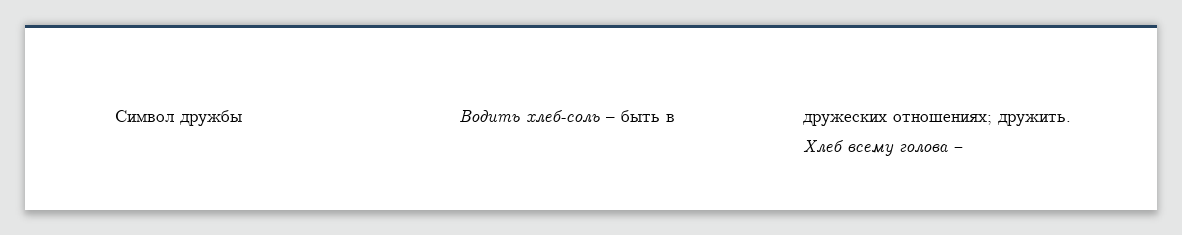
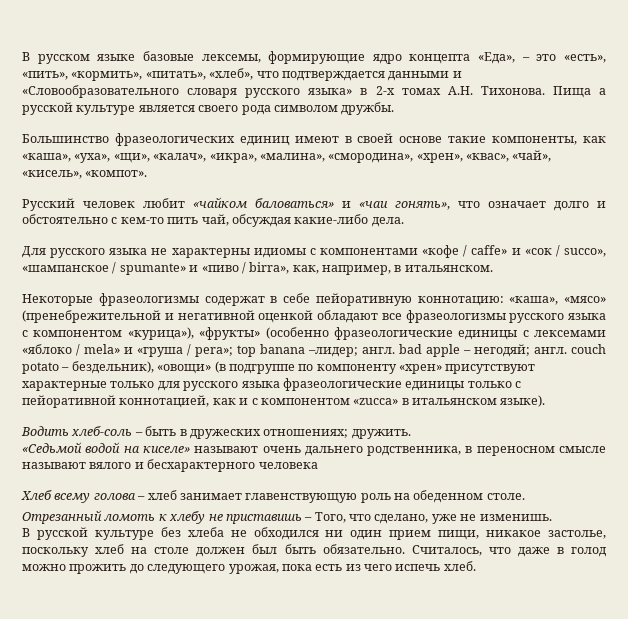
[115,110,242,126] Символ дружбы -> [22,51,606,64] [22,68,462,81] [22,85,607,98] [22,102,395,115] [22,133,607,146] [22,150,552,163] [22,170,148,179] [22,197,606,211] [22,214,404,227] [22,245,606,258] [22,262,493,275] [22,293,606,306] [22,310,606,323] [22,327,606,340] [22,344,606,357] [22,361,536,374] [22,378,521,391] [22,395,546,408] В русском языке базовые лексемы, формирующие ядро концепта «Еда», – это «есть», «пить», «кормить», «питать», «хлеб», что подтверждается данными и «Словообразовательного словаря русского языка» в 2-х томах А.Н. Тихонова. Пища а русской культуре является своего рода символом дружбы. // Большинство фразеологических единиц имеют в своей основе такие компоненты, как «каша», «уха», «щи», «калач», «икра», «малина», «смородина», «хрен», «квас», «чай», «кисель», «компот». // Русский человек любит «чайком баловаться» и «чаи гонять», что означает долго и обстоятельно с кем-то пить чай, обсуждая какие-либо дела. // Для русского языка не характерны идиомы с компонентами «кофе / caffe» и «сок / succo», «шампанское / spumante» и «пиво / birra», как, например, в итальянском. // Некоторые фразеологизмы содержат в себе пейоративную коннотацию: «каша», «мясо» (пренебрежительной и негативной оценкой обладают все фразеологизмы русского языка с компонентом «курица»), «фрукты» (особенно фразеологические единицы с лексемами «яблоко / mela» и «груша / pera»; top banana –лидер; англ. bad apple – негодяй; англ. couch potato – бездельник), «овощи» (в подгруппе по компоненту «хрен» присутствуют характерные только для русского языка фразеологические единицы только с пейоративной коннотацией, как и с компонентом «zucca» в итальянском языке).
[803,140,963,156] Хлеб всему голова – -> [22,442,606,456] [22,459,318,472] [21,490,525,503] [22,510,552,524] [22,527,607,540] [22,544,607,557] [22,561,476,574] «Седьмой водой на киселе» называют очень дальнего родственника, в переносном смысле называют вялого и бесхарактерного человека // Хлеб всему голова – хлеб занимает главенствующую роль на обеденном столе. // Отрезанный ломоть к хлебу не приставишь – Того, что сделано, уже не изменишь. // В русской культуре без хлеба не обходился ни один прием пищи, никакое застолье, поскольку хлеб на столе должен был быть обязательно. Считалось, что даже в голод можно прожить до следующего урожая, пока есть из чего испечь хлеб.

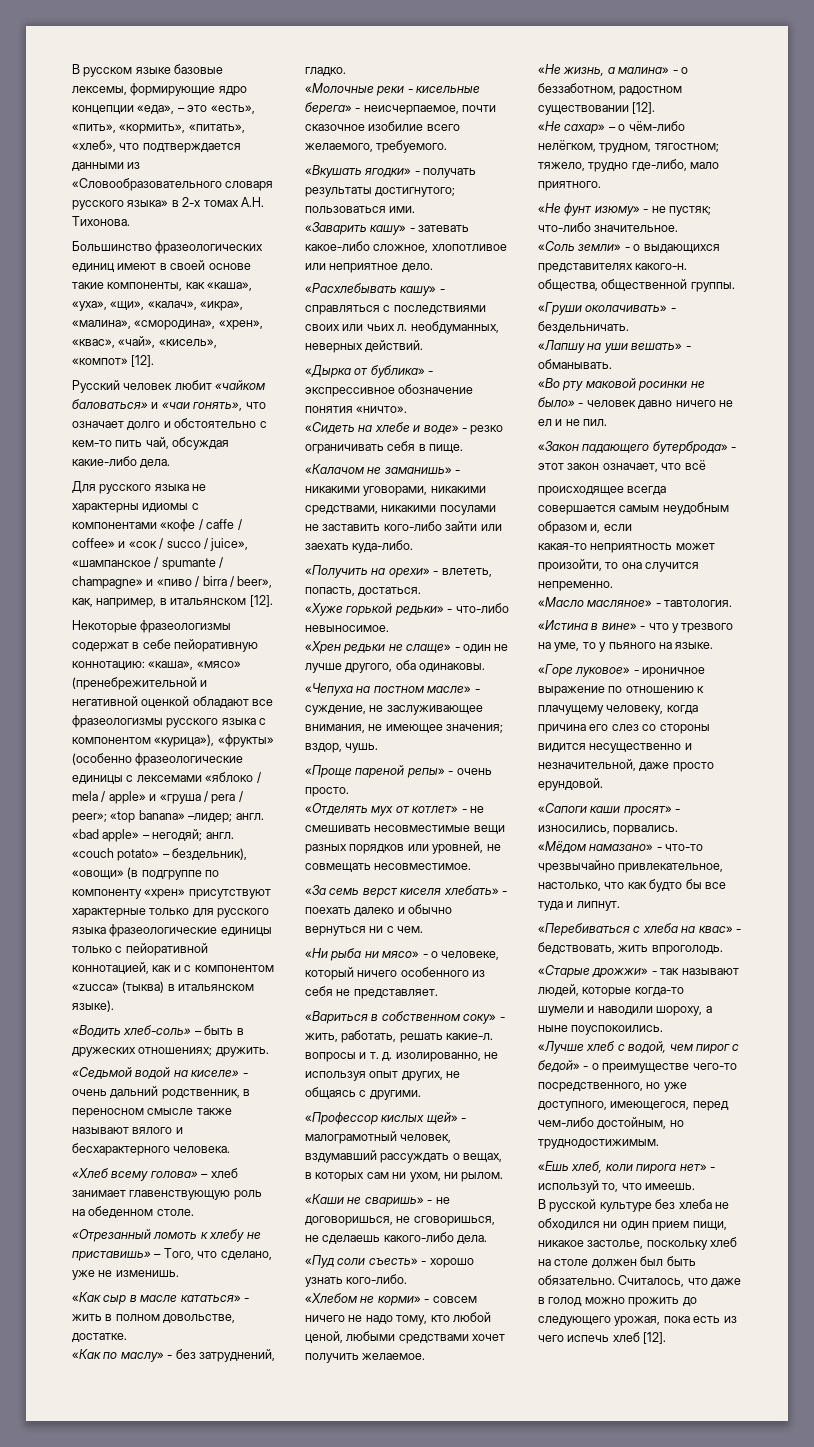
[409,52,516,64] концепта «Еда», -> [72,105,175,114] концепции «еда»,
[452,71,462,78] и -> [127,162,141,169] из
[552,86,607,98] [22,102,395,115] Пища а русской культуре является своего рода символом дружбы. -> (130, 221) none
[85,170,148,177] «компот». -> [72,355,155,367] «компот» [12].
[471,245,606,257] [22,262,290,275] caffe» и «сок / succo», «шампанское / spumante» и «пиво / birra», -> [206,519,242,530] [72,538,249,551] [72,557,224,570] [72,576,273,589] caffe / coffee» и «сок / succo / juice», «шампанское / spumante / champagne» и «пиво / birra / beer»,
[404,265,493,272] итальянском. -> [170,595,273,607] итальянском [12].
[84,344,460,357] mela» и «груша / pera»; top banana –лидер; англ. bad apple -> [72,791,243,804] [72,810,264,823] [72,829,140,842] mela / apple» и «груша / pera / peer»; «top banana» –лидер; англ. «bad apple»
[571,344,606,354] [22,362,59,374] couch potato -> [72,848,160,861] «couch potato»
(399, 401) none -> [122,981,165,993] (тыква)
[21,426,133,436] Водить хлеб-соль -> [72,1025,192,1037] «Водить хлеб-соль»
[194,446,462,456] называют очень дальнего родственника, -> [242,1073,248,1077] [72,1086,240,1099] - очень дальний родственник,
(606, 449) none -> [196,1108,232,1115] также
[258,462,318,469] [21,490,136,503] человека // Хлеб всему голова -> [173,1146,231,1153] [72,1168,198,1181] человека. // «Хлеб всему голова»
[22,510,102,524] Отрезанный -> [72,1229,151,1242] «Отрезанный
[225,514,302,524] приставишь -> [72,1251,151,1261] приставишь»
(552, 517) none -> [72,1292,249,1305] [72,1314,236,1323] [72,1333,127,1342] [72,1349,275,1362] [305,67,346,76] [305,83,481,96] [305,102,497,115] [305,121,460,131] [305,140,448,153] [305,165,477,178] [305,187,456,197] [305,206,416,213] [305,222,470,235] [305,241,507,253] [305,263,433,273] [305,283,445,296] [305,305,486,315] [305,321,499,334] [305,340,424,353] [305,365,434,378] [305,384,474,397] [305,406,408,413] [305,422,504,435] [305,441,464,454] [305,464,461,474] [305,486,486,496] [305,505,496,515] [305,521,502,531] [305,540,414,553] [305,565,492,578] [305,587,422,596] [305,603,509,616] [305,625,389,632] [305,641,509,654] [305,660,486,673] [305,683,480,696] [305,705,483,715] [305,724,504,733] [305,743,379,753] [305,765,492,778] [305,787,349,797] [305,803,484,816] [305,825,505,834] [305,841,501,854] [305,863,472,872] [305,885,507,898] [305,904,453,916] [305,926,424,936] [305,948,500,961] [305,967,486,980] [305,986,438,999] [305,1011,505,1024] [305,1030,494,1043] [305,1052,498,1062] [305,1071,461,1081] [305,1087,421,1100] [305,1112,467,1125] [305,1131,452,1144] [305,1150,503,1163] [305,1172,504,1182] [305,1194,450,1207] [305,1216,495,1226] [305,1232,488,1244] [305,1255,474,1268] [305,1274,408,1287] [305,1293,477,1306] [305,1312,491,1325] [305,1331,506,1344] [305,1353,426,1363] [538,64,688,76] [538,83,683,96] [538,102,656,115] [538,121,685,134] [538,140,719,153] [538,159,720,172] [538,181,601,191] [538,203,711,216] [538,222,679,232] [538,241,720,253] [538,263,688,273] [538,279,735,292] [538,302,676,315] [538,321,629,333] [538,340,691,353] [538,359,612,369] [538,378,705,391] [538,397,733,409] [538,419,608,426] [538,441,737,454] [538,460,706,472] [538,486,667,496] [538,502,729,515] [538,521,632,534] [538,543,715,553] [538,559,700,572] [538,581,613,591] [538,597,733,607] [538,620,734,633] [538,642,714,652] [538,664,706,677] [538,686,705,696] [538,705,698,715] [538,724,710,734] [538,743,692,753] [538,759,714,772] [538,778,603,791] [538,803,681,816] [538,825,679,835] [538,841,704,853] [538,860,724,873] [538,879,726,892] [538,901,620,911] [538,923,741,936] [538,942,723,955] [538,965,739,978] [538,984,684,997] [538,1006,712,1016] [538,1025,664,1035] [538,1041,740,1054] [538,1060,737,1073] [538,1082,687,1092] [538,1101,729,1111] [538,1117,684,1129] [538,1139,659,1149] [538,1161,715,1174] [538,1180,696,1193] // «Как сыр в масле кататься» - жить в полном довольстве, достатке. // «Как по маслу» - без затруднений, гладко. // «Молочные реки - кисельные берега» - неисчерпаемое, почти сказочное изобилие всего желаемого, требуемого. // «Вкушать ягодки» - получать результаты достигнутого; пользоваться ими. // «Заварить кашу» - затевать какое-либо сложное, хлопотливое или неприятное дело. // «Расхлебывать кашу» - справляться с последствиями своих или чьих л. необдуманных, неверных действий. // «Дырка от бублика» - экспрессивное обозначение понятия «ничто». // «Сидеть на хлебе и воде» - резко ограничивать себя в пище. // «Калачом не заманишь» - никакими уговорами, никакими средствами, никакими посулами не заставить кого-либо зайти или заехать куда-либо. // «Получить на орехи» - влететь, попасть, достаться. // «Хуже горькой редьки» - что-либо невыносимое. // «Хрен редьки не слаще» - один не лучше другого, оба одинаковы. // «Чепуха на постном масле» - суждение, не заслуживающее внимания, не имеющее значения; вздор, чушь. // «Проще пареной репы» - очень просто. // «Отделять мух от котлет» - не смешивать несовместимые вещи разных порядков или уровней, не совмещать несовместимое. // «За семь верст киселя хлебать» - поехать далеко и обычно вернуться ни с чем. // «Ни рыба ни мясо» - о человеке, который ничего особенного из себя не представляет. // «Вариться в собственном соку» - жить, работать, решать какие-л. вопросы и т. д. изолированно, не используя опыт других, не общаясь с другими. // «Профессор кислых щей» - малограмотный человек, вздумавший рассуждать о вещах, в которых сам ни ухом, ни рылом. // «Каши не сваришь» - не договоришься, не сговоришься, не сделаешь какого-либо дела. // «Пуд соли съесть» - хорошо узнать кого-либо. // «Хлебом не корми» - совсем ничего не надо тому, кто любой ценой, любыми средствами хочет получить желаемое. // «Не жизнь, а малина» - о беззаботном, радостном существовании [12]. // «Не сахар» – о чём-либо нелёгком, трудном, тягостном; тяжело, трудно где-либо, мало приятного. // «Не фунт изюму» - не пустяк; что-либо значительное. // «Соль земли» - о выдающихся представителях какого-н. общества, общественной группы. // «Груши околачивать» - бездельничать. // «Лапшу на уши вешать» - обманывать. // «Во рту маковой росинки не было» - человек давно ничего не ел и не пил. // «Закон падающего бутерброда» - этот закон означает, что всё // происходящее всегда совершается самым неудобным образом и, если // какая-то неприятность может произойти, то она случится непременно. // «Масло масляное» - тавтология. // «Истина в вине» - что у трезвого на уме, то у пьяного на языке. // «Горе луковое» - ироничное выражение по отношению к плачущему человеку, когда причина его слез со стороны видится несущественно и незначительной, даже просто ерундовой. // «Сапоги каши просят» - износились, порвались. // «Мёдом намазано» - что-то чрезвычайно привлекательное, настолько, что как будто бы все туда и липнут. // «Перебиваться с хлеба на квас» - бедствовать, жить впроголодь. // «Старые дрожжи» - так называют людей, которые когда-то // шумели и наводили шороху, а ныне поуспокоились. // «Лучше хлеб с водой, чем пирог с бедой» - о преимуществе чего-то посредственного, но уже доступного, имеющегося, перед чем-либо достойным, но труднодостижимым. // «Ешь хлеб, коли пирога нет» - используй то, что имеешь.
[443,561,476,571] хлеб. -> [612,1332,667,1344] хлеб [12].

